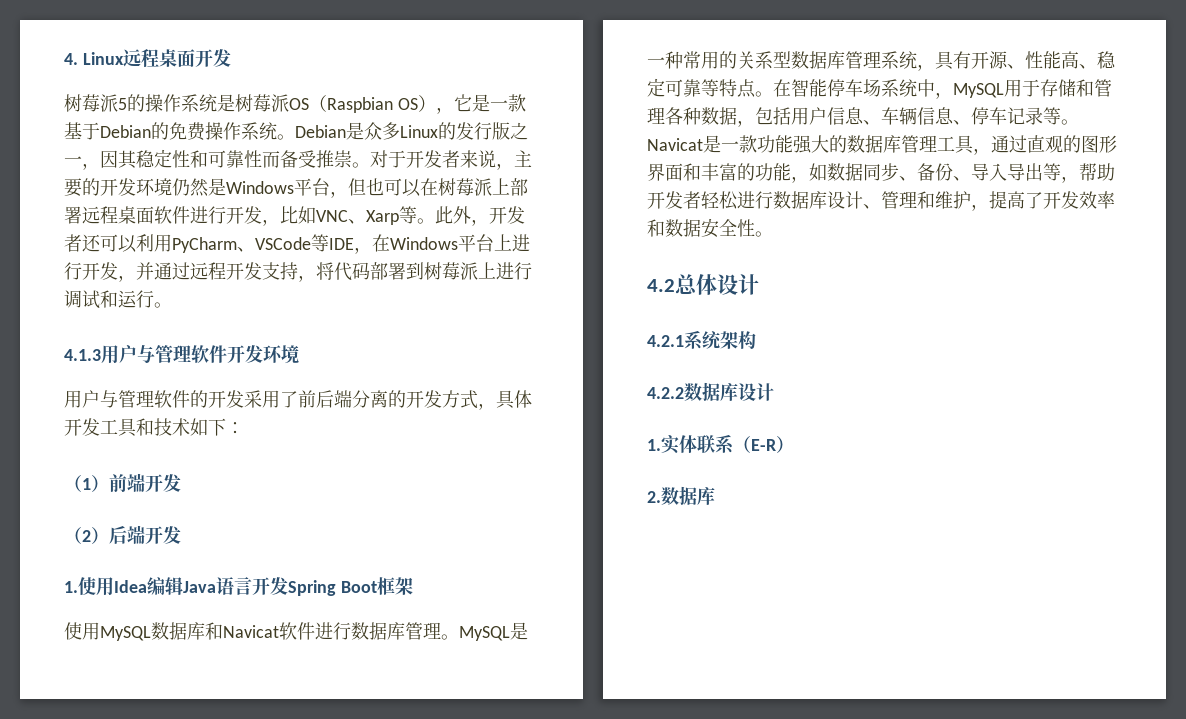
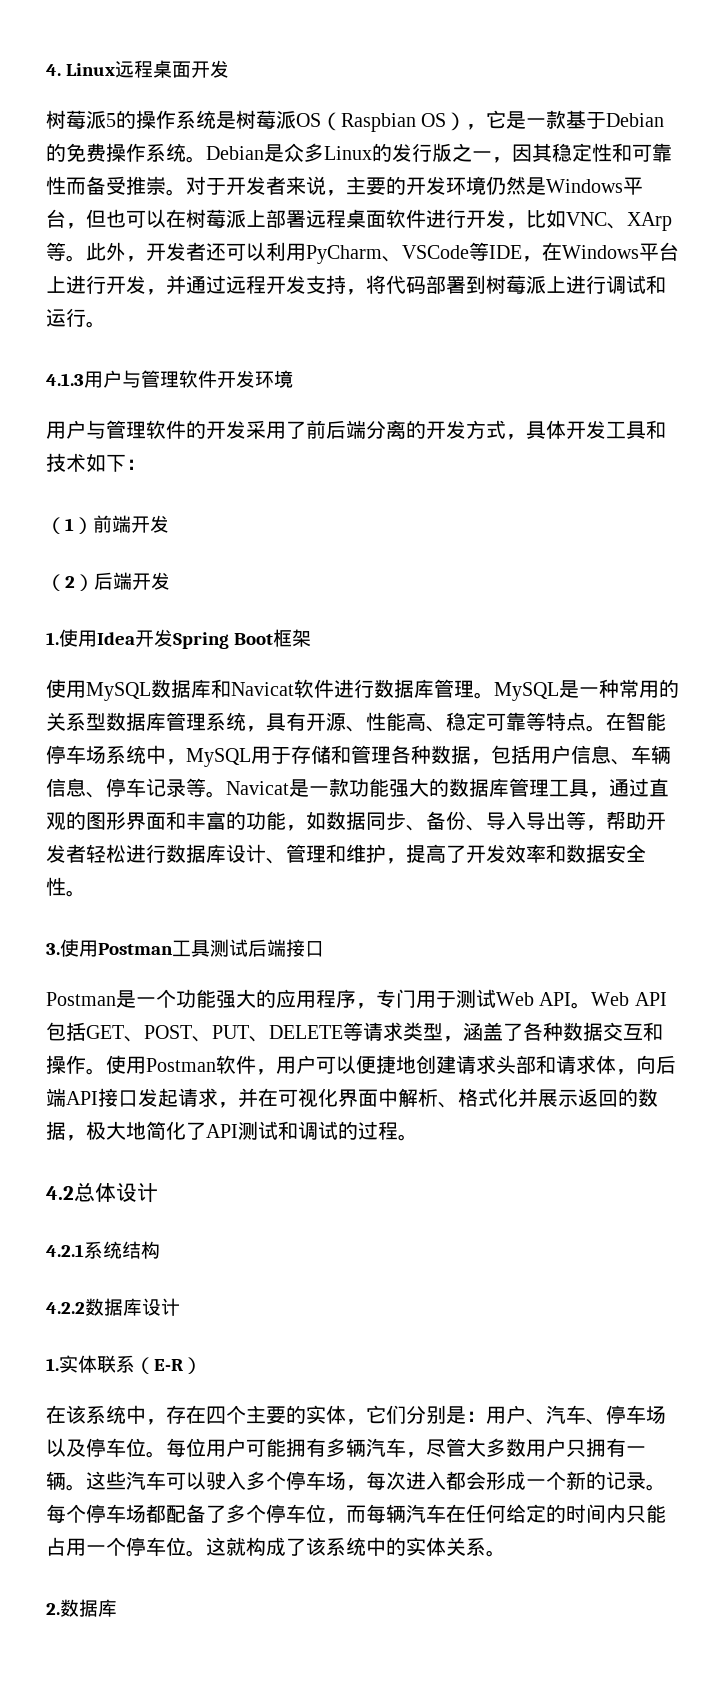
[366,210,399,225] Xarp -> [627,212,672,231] XArp
[147,577,252,595] 编辑Java语言 -> (135, 638) none
(773, 234) none -> [46,939,324,957] [46,989,667,1009] [46,1022,663,1042] [46,1055,676,1075] [46,1088,658,1108] [46,1121,418,1141] // 3.使用Postman工具测试后端接口 // Postman是一个功能强大的应用程序，专门用于测试Web API。Web API包括GET、POST、PUT、DELETE等请求类型，涵盖了各种数据交互和操作。使用Postman软件，用户可以便捷地创建请求头部和请求体，向后端API接口发起请求，并在可视化界面中解析、格式化并展示返回的数据，极大地简化了API测试和调试的过程。
[720,331,738,349] 架 -> [122,1241,141,1259] 结
(794, 444) none -> [46,1405,666,1425] [46,1438,646,1458] [46,1471,666,1491] [46,1504,666,1524] [46,1537,506,1557] // 在该系统中，存在四个主要的实体，它们分别是：用户、汽车、停车场以及停车位。每位用户可能拥有多辆汽车，尽管大多数用户只拥有一辆。这些汽车可以驶入多个停车场，每次进入都会形成一个新的记录。每个停车场都配备了多个停车位，而每辆汽车在任何给定的时间内只能占用一个停车位。这就构成了该系统中的实体关系。

